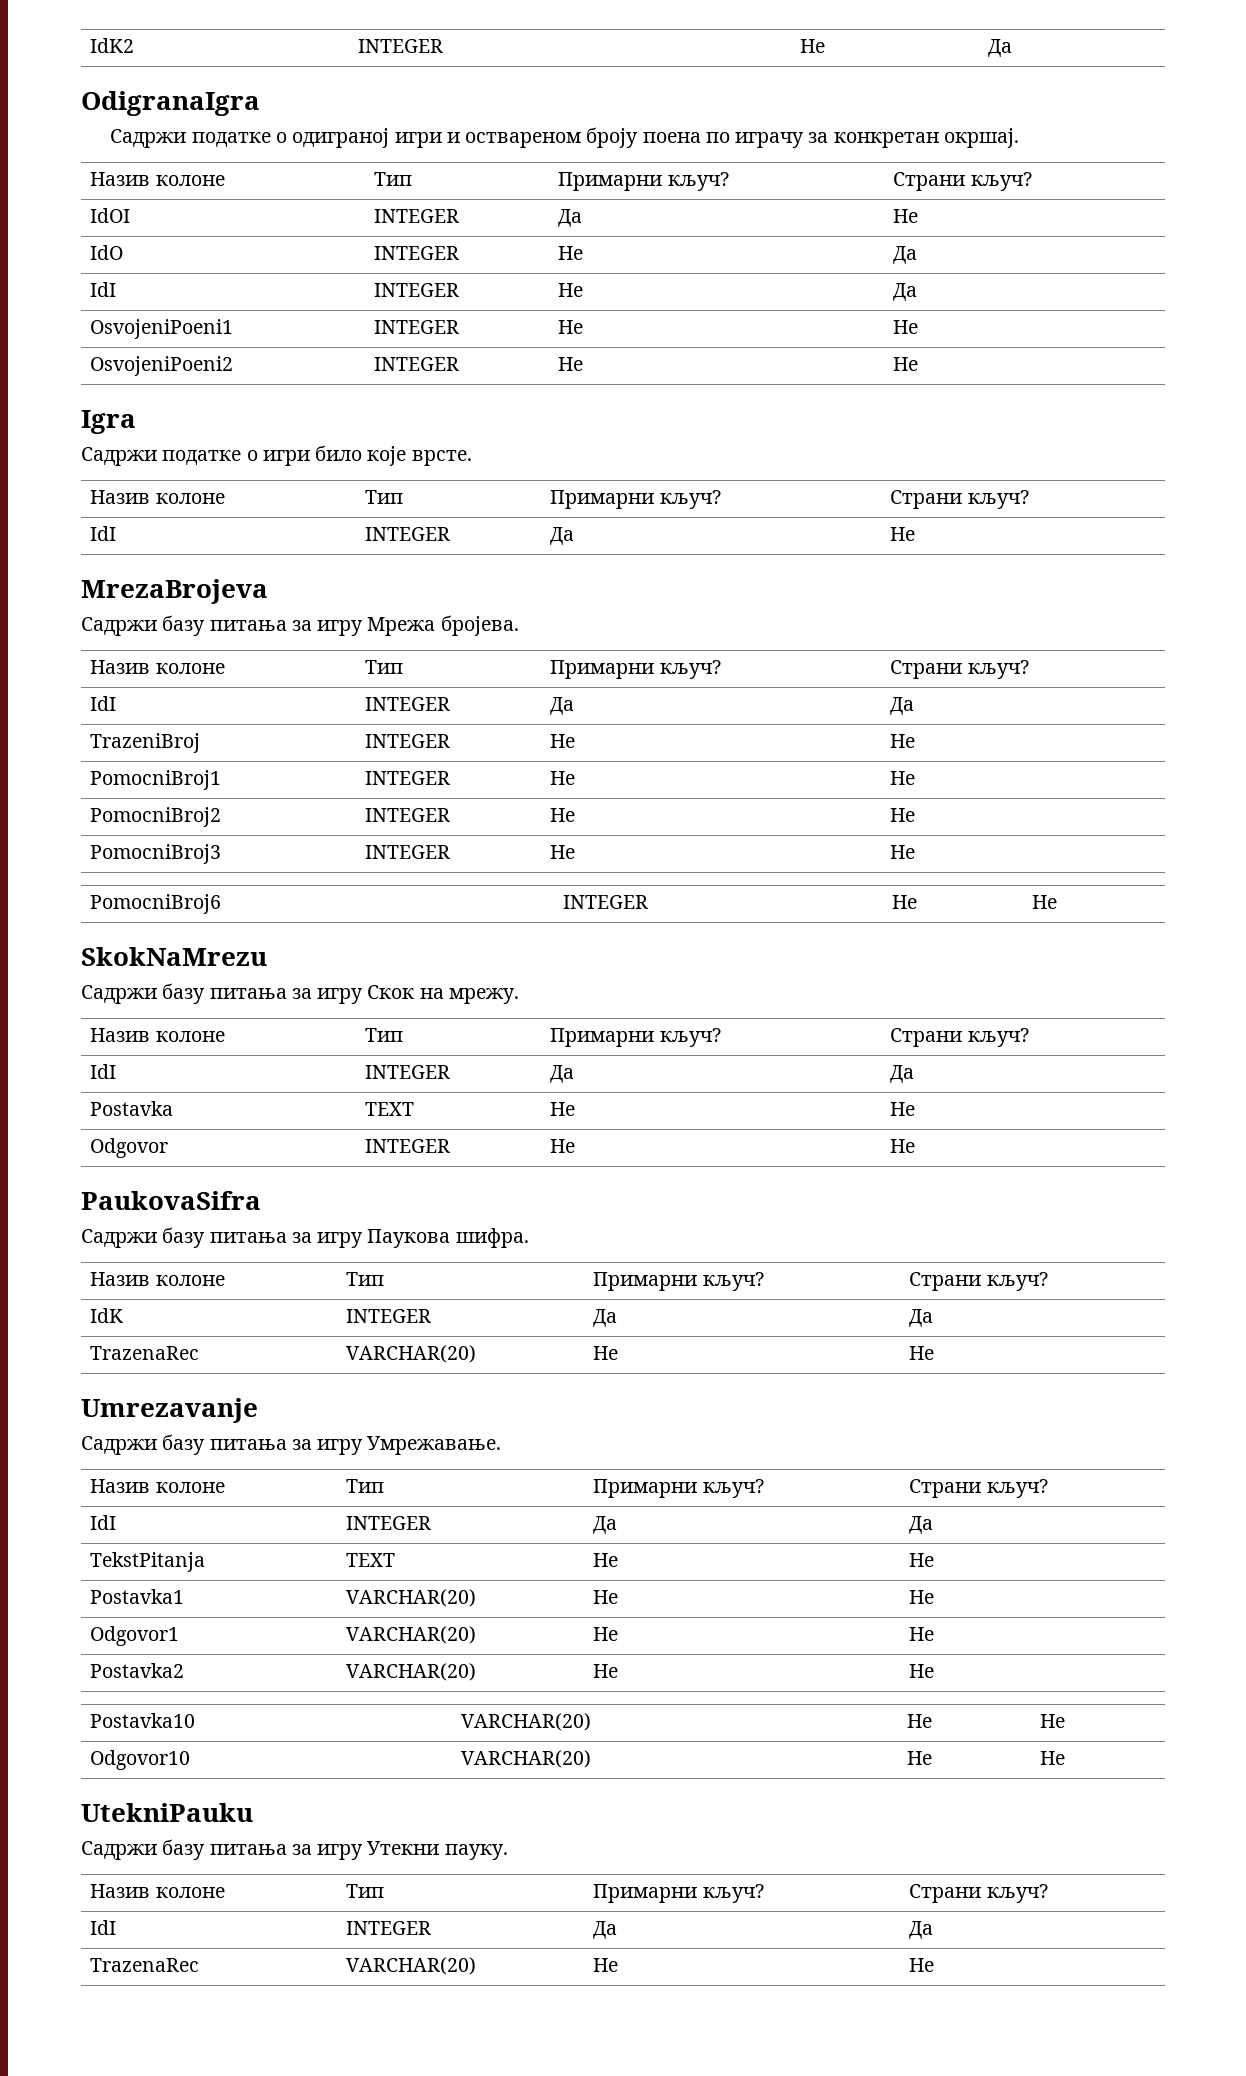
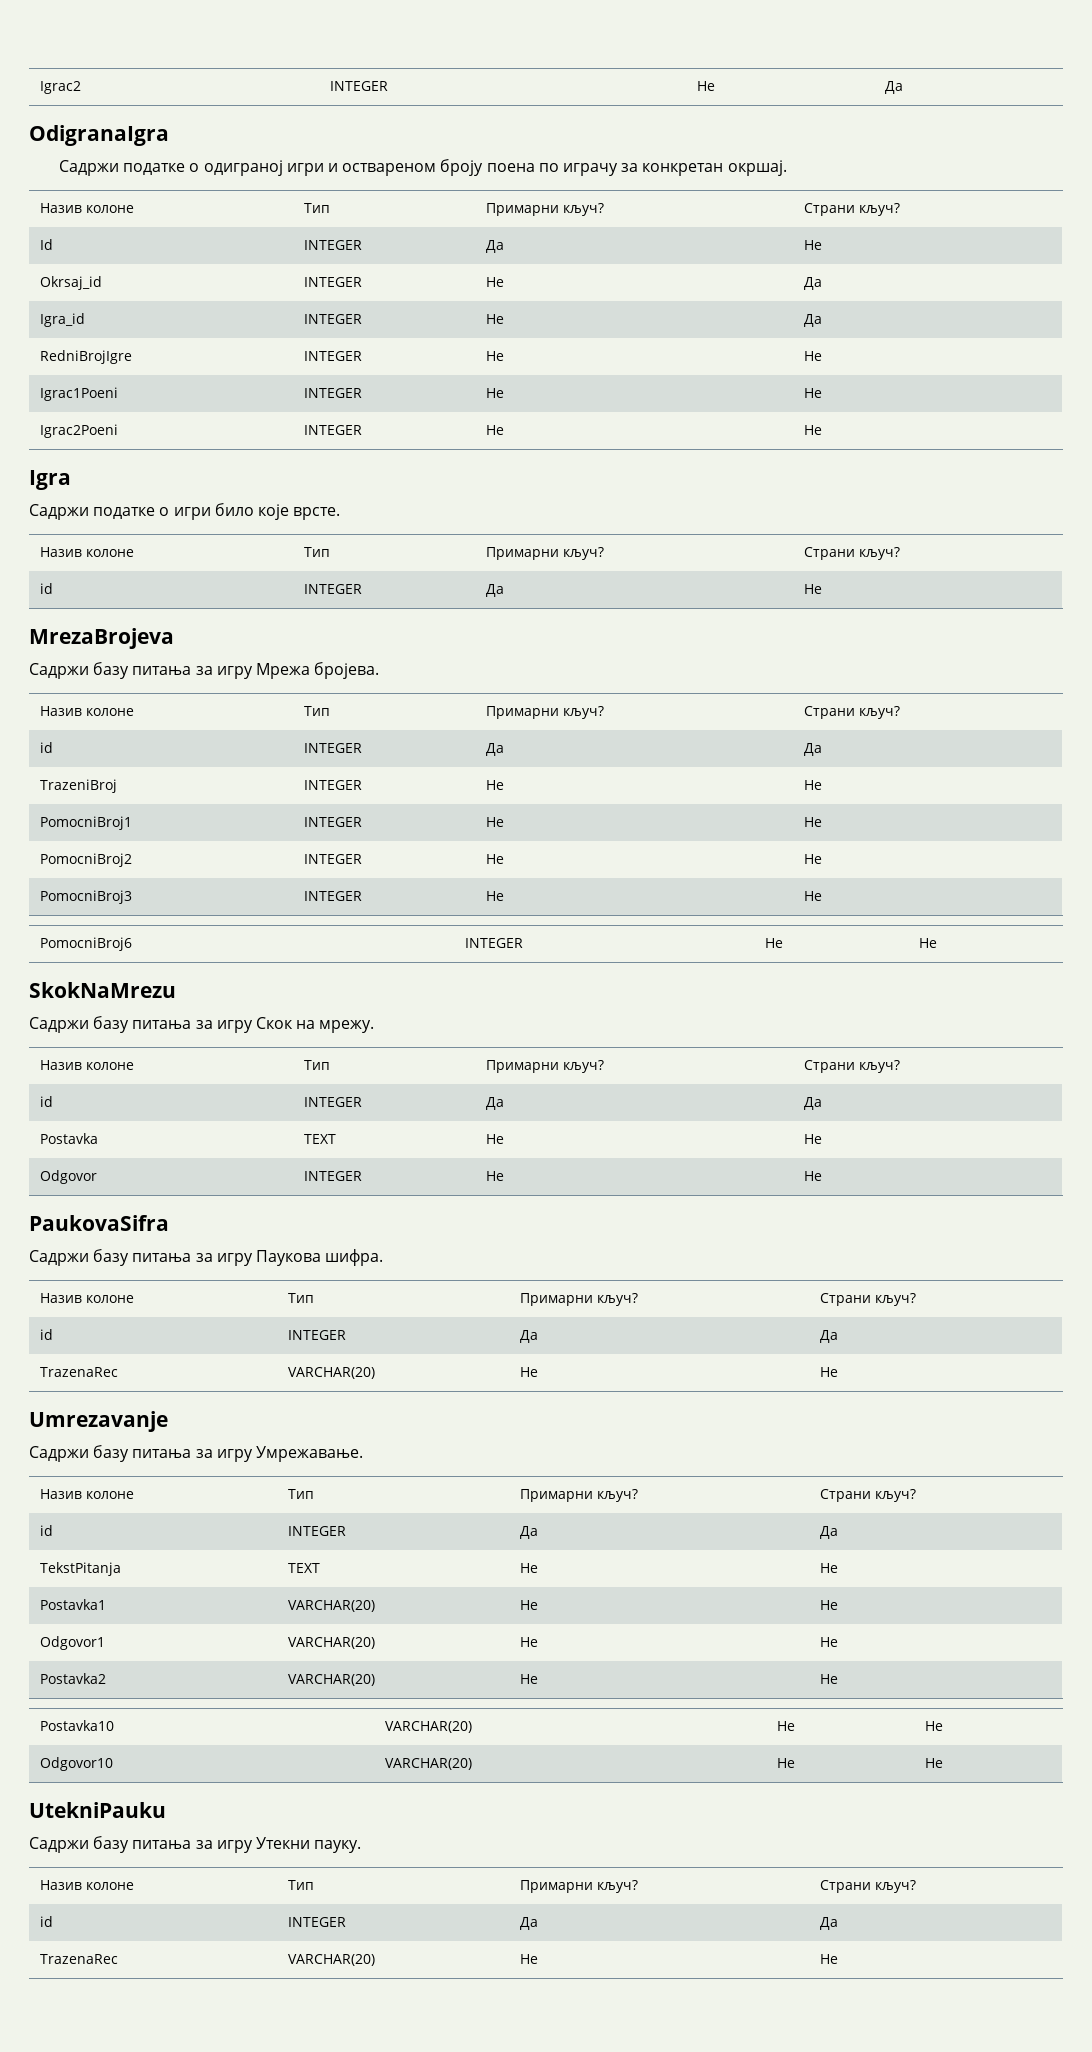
[90,38,135,53] IdK2 -> [40,81,82,94] Igrac2
[90,208,131,223] [374,209,460,223] [558,209,583,227] [893,209,919,223] [90,245,124,260] [374,246,460,260] [558,246,584,260] [893,246,918,264] [90,282,117,297] [374,283,460,297] [558,283,584,297] [893,283,918,301] [90,319,234,339] [374,320,460,334] [558,320,584,334] [893,320,919,334] [90,356,234,376] IdOI | INTEGER | Да | Не // IdO | INTEGER | Не | Да // IdI | INTEGER | Не | Да // OsvojeniPoeni1 | INTEGER | Не | Не // OsvojeniPoeni2 -> [40,239,54,250] [304,240,363,250] [486,240,505,253] [804,240,823,250] [40,276,103,290] [304,277,363,287] [486,277,505,287] [804,277,823,290] [40,313,86,327] [304,314,363,324] [486,314,505,324] [804,314,823,327] [40,350,133,364] [304,351,363,361] [486,351,505,361] [804,351,823,361] [40,387,119,401] [304,388,363,398] [486,388,505,398] [804,388,823,398] [40,424,119,438] Id | INTEGER | Да | Не // Okrsaj_id | INTEGER | Не | Да // Igra_id | INTEGER | Не | Да // RedniBrojIgre | INTEGER | Не | Не // Igrac1Poeni | INTEGER | Не | Не // Igrac2Poeni
[90,526,117,541] IdI -> [40,583,54,594] id
[90,696,117,711] IdI -> [40,742,54,753] id
[90,1064,117,1079] IdI -> [40,1096,54,1107] id
[90,1308,124,1323] IdK -> [40,1329,54,1340] id
[90,1515,117,1530] IdI -> [40,1525,54,1536] id
[90,1920,117,1935] IdI -> [40,1916,54,1927] id

